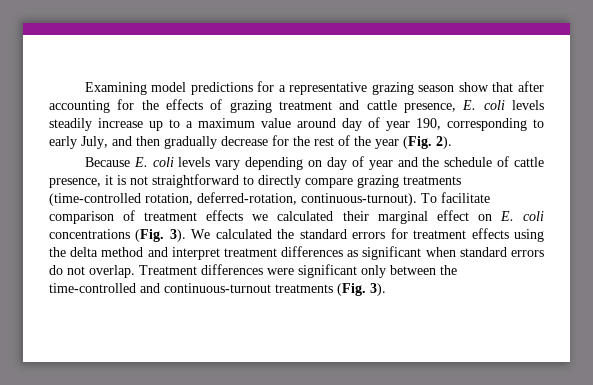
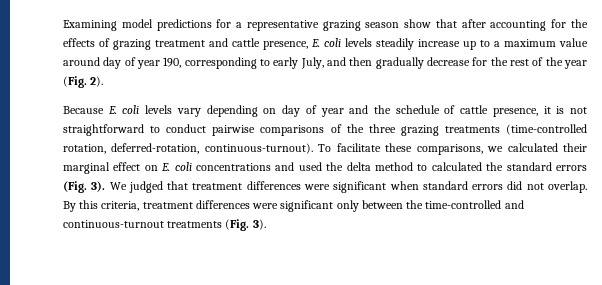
[258,175,353,188] directly compare -> [166,124,396,136] conduct pairwise comparisons of the three
[49,210,244,224] comparison of treatment effects -> [385,143,483,155] these comparisons,
[135,228,544,242] [49,246,359,260] (Fig. 3). We calculated the standard errors for treatment effects using the delta method and interpret treatment differences as -> [275,162,587,171] [63,181,330,193] and used the delta method to calculated the standard errors (Fig. 3). We judged that treatment differences were
[49,265,63,275] do -> [507,181,523,190] did
[139,265,197,275] Treatment -> [63,200,193,212] By this criteria, treatment

